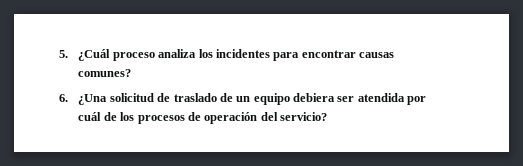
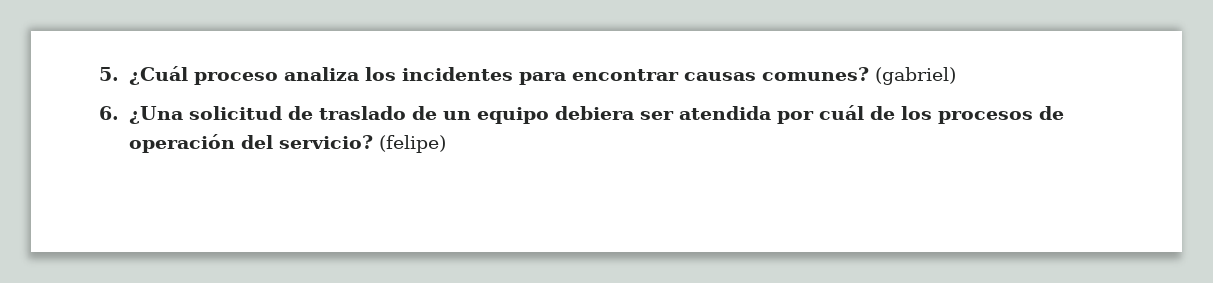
(132, 73) none -> [874,67,956,85] (gabriel)
(328, 116) none -> [378,135,446,153] (felipe)

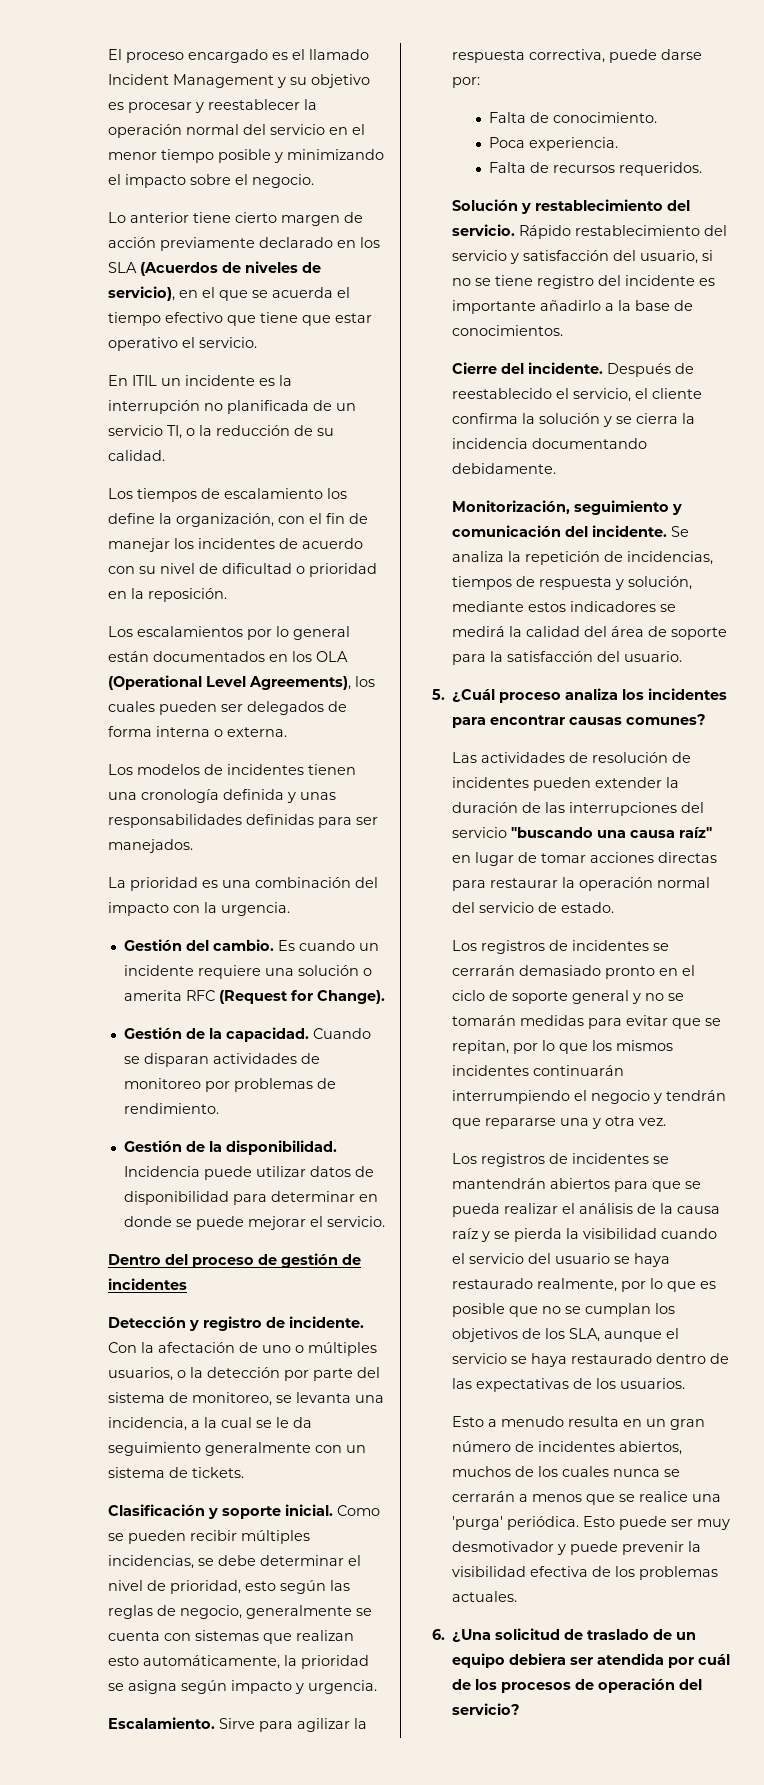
(99, 74) none -> [108,49,370,63] [108,74,371,88] [108,99,318,113] [108,124,366,138] [108,149,385,163] [108,174,315,188] [108,212,364,226] [108,237,381,251] [108,261,322,276] [108,286,351,301] [108,312,373,326] [108,337,258,351] [108,375,293,386] [108,400,357,414] [108,425,335,439] [108,450,166,461] [108,488,348,502] [108,513,369,527] [108,538,364,552] [108,563,378,577] [108,588,228,602] [108,626,351,640] [108,651,349,662] [108,675,376,690] [108,701,348,715] [108,726,288,737] [108,764,357,775] [108,789,337,803] [108,814,379,828] [108,839,194,853] [108,877,379,891] [108,902,291,916] [124,939,380,951] [124,965,373,979] [124,990,386,1004] [124,1027,372,1042] [124,1053,321,1067] [124,1078,337,1092] [124,1103,220,1114] [124,1140,338,1155] [124,1166,375,1180] [124,1191,379,1205] [124,1216,386,1230] [108,1253,362,1268] [108,1278,188,1290] [108,1316,365,1331] [108,1342,378,1356] [108,1367,381,1381] [108,1392,385,1406] [108,1417,313,1431] [108,1442,367,1456] [108,1467,245,1478] [108,1504,381,1519] [108,1530,311,1544] [108,1555,362,1569] [108,1580,351,1594] [108,1605,373,1619] [108,1630,355,1644] [108,1655,370,1669] [108,1680,378,1694] [108,1717,368,1732] [452,49,703,63] [452,77,481,88] [488,112,657,123] [488,137,618,151] [488,162,702,176] [452,199,691,214] [452,224,728,239] [452,250,714,264] [452,275,716,289] [452,300,694,314] [452,325,564,336] [452,362,695,377] [452,388,703,402] [452,413,696,427] [452,438,648,449] [452,463,557,474] [452,500,683,515] [452,525,690,537] [452,551,714,565] [452,576,693,590] [452,601,677,612] [452,626,728,640] [452,651,683,665] El proceso encargado es el llamado Incident Management y su objetivo es procesar y reestablecer la operación normal del servicio en el menor tiempo posible y minimizando el impacto sobre el negocio. // Lo anterior tiene cierto margen de acción previamente declarado en los SLA (Acuerdos de niveles de servicio), en el que se acuerda el tiempo efectivo que tiene que estar operativo el servicio. // En ITIL un incidente es la interrupción no planificada de un servicio TI, o la reducción de su calidad. // Los tiempos de escalamiento los define la organización, con el fin de manejar los incidentes de acuerdo con su nivel de dificultad o prioridad en la reposición. // Los escalamientos por lo general están documentados en los OLA (Operational Level Agreements), los cuales pueden ser delegados de forma interna o externa. // Los modelos de incidentes tienen una cronología definida y unas responsabilidades definidas para ser manejados. // La prioridad es una combinación del impacto con la urgencia. // Gestión del cambio. Es cuando un incidente requiere una solución o amerita RFC (Request for Change). // Gestión de la capacidad. Cuando se disparan actividades de monitoreo por problemas de rendimiento. // Gestión de la disponibilidad. Incidencia puede utilizar datos de disponibilidad para determinar en donde se puede mejorar el servicio. // Dentro del proceso de gestión de incidentes // Detección y registro de incidente. Con la afectación de uno o múltiples usuarios, o la detección por parte del sistema de monitoreo, se levanta una incidencia, a la cual se le da seguimiento generalmente con un sistema de tickets. // Clasificación y soporte inicial. Como se pueden recibir múltiples incidencias, se debe determinar el nivel de prioridad, esto según las reglas de negocio, generalmente se cuenta con sistemas que realizan esto automáticamente, la prioridad se asigna según impacto y urgencia. // Escalamiento. Sirve para agilizar la respuesta correctiva, puede darse por: // Falta de conocimiento. // Poca experiencia. // Falta de recursos requeridos. // Solución y restablecimiento del servicio. Rápido restablecimiento del servicio y satisfacción del usuario, si no se tiene registro del incidente es importante añadirlo a la base de conocimientos. // Cierre del incidente. Después de reestablecido el servicio, el cliente confirma la solución y se cierra la incidencia documentando debidamente. // Monitorización, seguimiento y comunicación del incidente. Se analiza la repetición de incidencias, tiempos de respuesta y solución, mediante estos indicadores se medirá la calidad del área de soporte para la satisfacción del usuario. //
[874,67,956,85] (gabriel) -> [452,752,692,763] [452,777,680,791] [452,802,705,816] [452,827,713,838] [452,852,718,866] [452,877,711,891] [452,902,615,913] [452,940,670,954] [452,965,696,979] [452,990,685,1004] [452,1015,722,1029] [452,1040,674,1054] [452,1065,625,1076] [452,1090,727,1104] [452,1116,667,1129] [452,1153,670,1167] [452,1178,702,1192] [452,1203,721,1217] [452,1228,718,1242] [452,1253,671,1267] [452,1278,717,1292] [452,1303,676,1317] [452,1328,680,1342] [452,1353,730,1367] [452,1378,686,1392] [452,1416,706,1430] [452,1441,683,1455] [452,1466,681,1477] [452,1491,722,1505] [452,1516,731,1530] [452,1541,702,1555] [452,1566,719,1580] [452,1591,518,1602] // Las actividades de resolución de incidentes pueden extender la duración de las interrupciones del servicio "buscando una causa raíz" en lugar de tomar acciones directas para restaurar la operación normal del servicio de estado. // Los registros de incidentes se cerrarán demasiado pronto en el ciclo de soporte general y no se tomarán medidas para evitar que se repitan, por lo que los mismos incidentes continuarán interrumpiendo el negocio y tendrán que repararse una y otra vez. // Los registros de incidentes se mantendrán abiertos para que se pueda realizar el análisis de la causa raíz y se pierda la visibilidad cuando el servicio del usuario se haya restaurado realmente, por lo que es posible que no se cumplan los objetivos de los SLA, aunque el servicio se haya restaurado dentro de las expectativas de los usuarios. // Esto a menudo resulta en un gran número de incidentes abiertos, muchos de los cuales nunca se cerrarán a menos que se realice una 'purga' periódica. Esto puede ser muy desmotivador y puede prevenir la visibilidad efectiva de los problemas actuales.
[378,135,446,153] (felipe) -> (521, 1709) none

